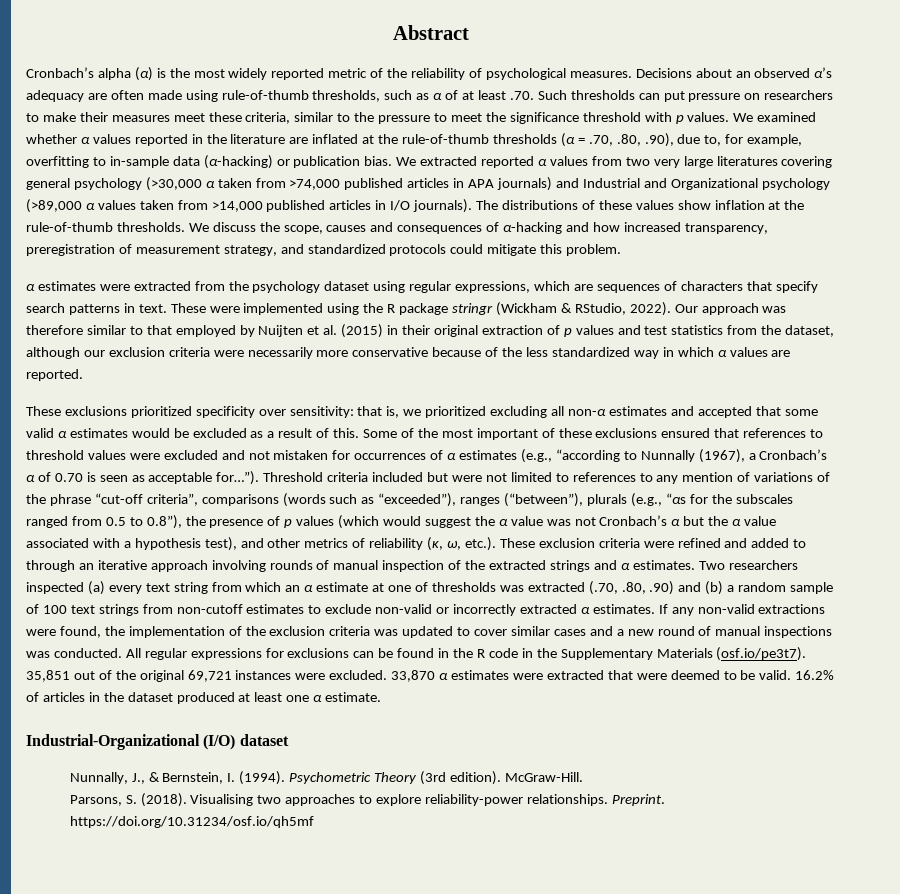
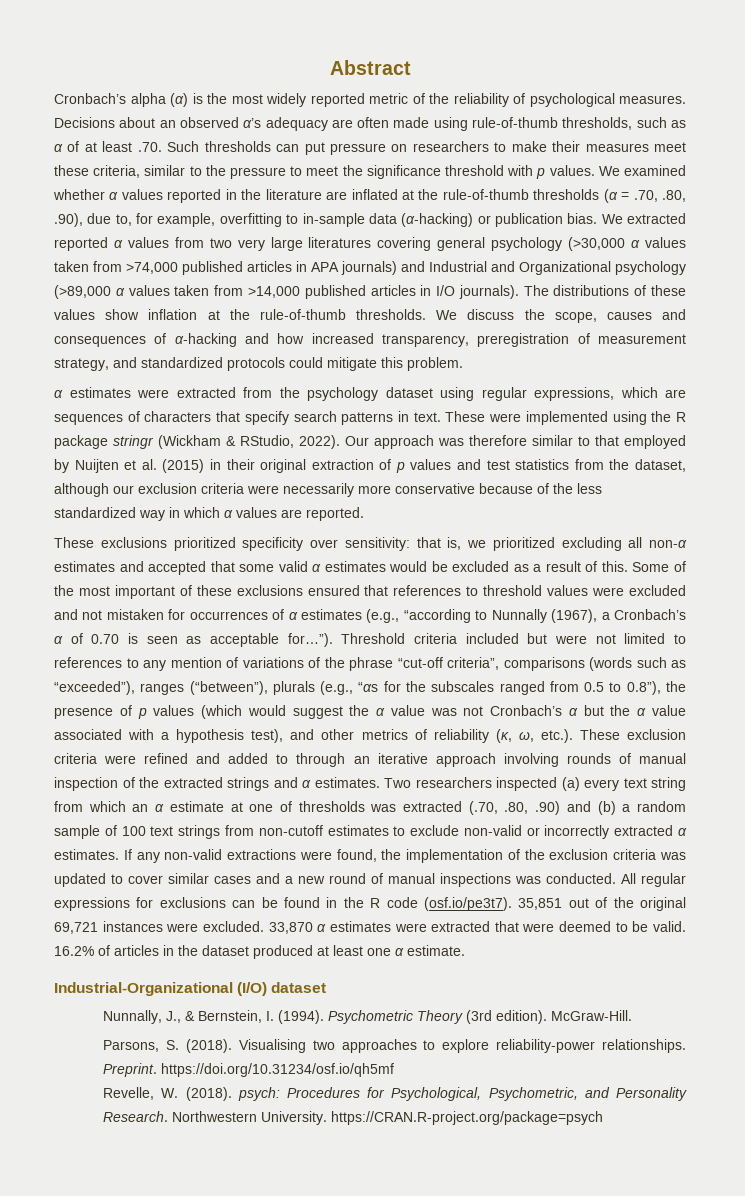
(215, 184) none -> [645,237,686,248] values
[521,648,713,660] in the Supplementary Materials -> (418, 902) none
(314, 822) none -> [103,1087,687,1101] [103,1111,604,1125] // Revelle, W. (2018). psych: Procedures for Psychological, Psychometric, and Personality Research. Northwestern University. https://CRAN.R-project.org/package=psych

